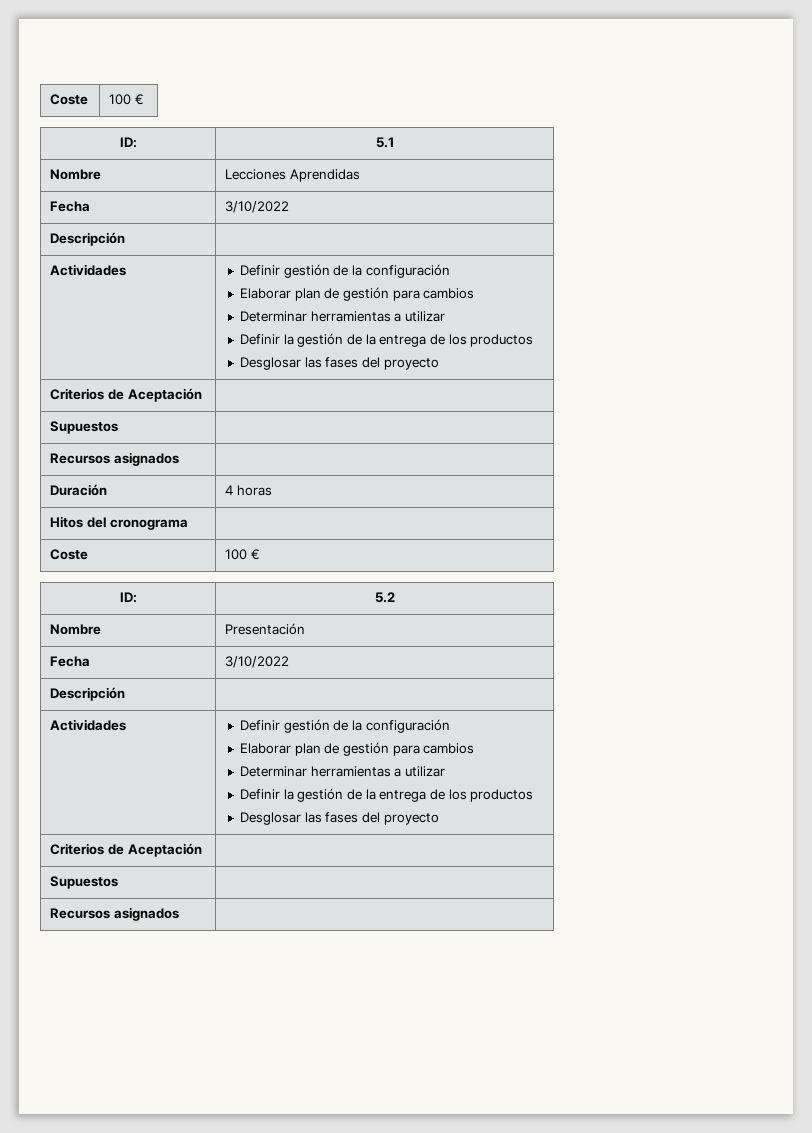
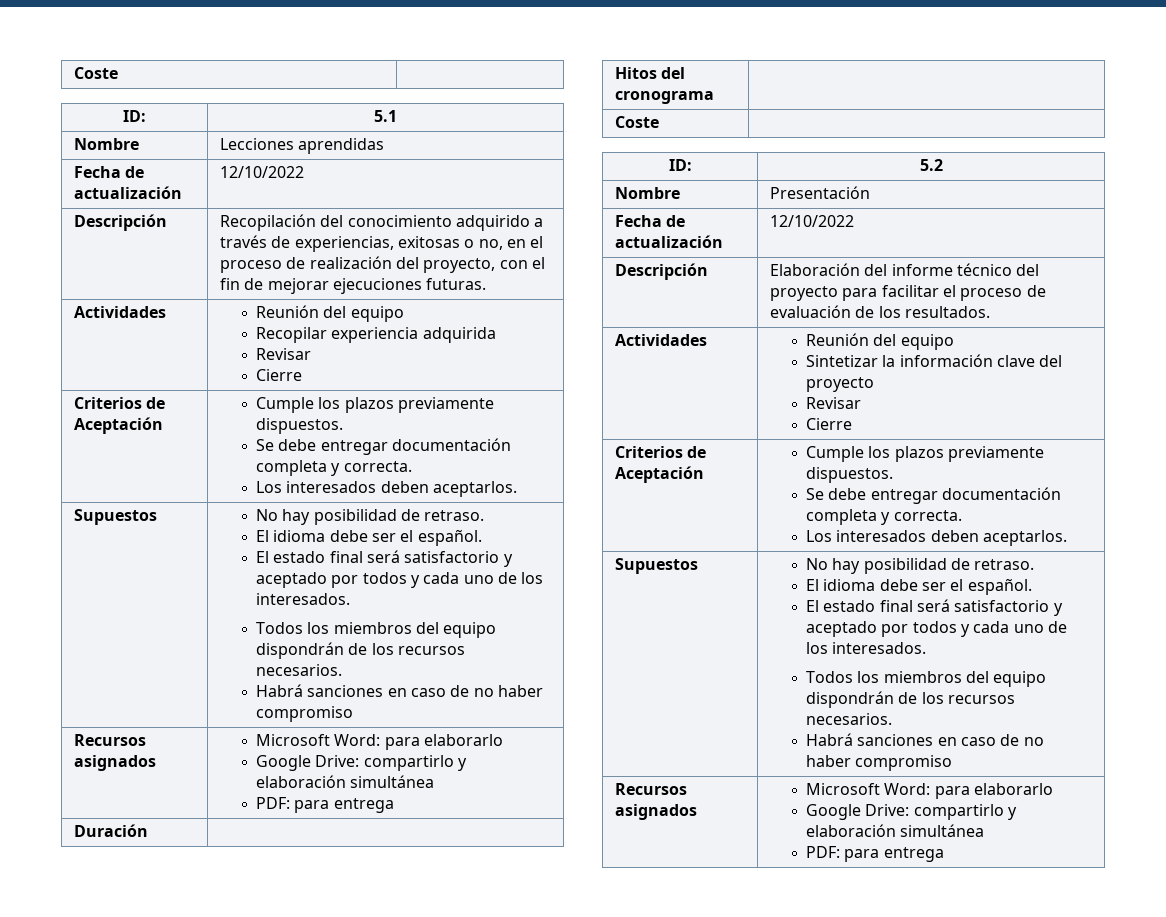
[50,94,89,105] [109,94,144,105] Coste | 100 € -> [74,67,119,79] Coste |
[289,169,360,182] [50,201,91,212] [225,201,290,213] [50,232,126,246] [50,264,127,276] [240,264,450,278] [240,287,475,301] [240,311,446,322] [240,333,534,347] [240,357,439,370] [50,388,202,402] [50,421,119,434] [50,452,179,466] Aprendidas // Fecha | 3/10/2022 // Descripción | // Actividades | Definir gestión de la configuración // Elaborar plan de gestión para cambios // Determinar herramientas a utilizar // Definir la gestión de la entrega de los productos // Desglosar las fases del proyecto // Criterios de Aceptación | // Supuestos | // Recursos asignados | -> [298,138,385,154] [74,166,145,178] [74,186,183,199] [220,166,305,178] [74,214,168,231] [220,214,544,231] [220,235,544,252] [220,256,546,273] [220,278,487,294] [74,306,167,318] [255,305,404,322] [255,327,496,343] [255,348,311,360] [255,369,302,381] [74,397,166,409] [74,417,164,434] [255,397,494,413] [255,418,343,434] [255,438,511,455] [255,460,412,476] [255,481,517,497] [74,509,158,525] [255,509,485,525] [255,529,482,546] [255,550,513,567] [255,572,544,588] [255,593,350,605] [255,622,497,638] [255,642,465,659] [255,664,342,676] [255,684,543,697] [255,706,353,722] [74,734,147,746] [74,755,157,771] [255,734,503,750] [255,755,467,771] [255,775,435,788] [255,797,394,813] aprendidas // Fecha de actualización | 12/10/2022 // Descripción | Recopilación del conocimiento adquirido a través de experiencias, exitosas o no, en el proceso de realización del proyecto, con el fin de mejorar ejecuciones futuras. // Actividades | Reunión del equipo // Recopilar experiencia adquirida // Revisar // Cierre // Criterios de Aceptación | Cumple los plazos previamente dispuestos. // Se debe entregar documentación completa y correcta. // Los interesados deben aceptarlos. // Supuestos | No hay posibilidad de retraso. // El idioma debe ser el español. // El estado final será satisfactorio y aceptado por todos y cada uno de los interesados. // Todos los miembros del equipo dispondrán de los recursos necesarios. // Habrá sanciones en caso de no haber compromiso // Recursos asignados | Microsoft Word: para elaborarlo // Google Drive: compartirlo y elaboración simultánea // PDF: para entrega
[225,485,272,496] 4 horas -> (149, 830) none
[225,549,260,560] 100 € -> (660, 122) none
[225,656,290,668] [50,687,126,701] [50,719,127,731] [240,719,450,733] [240,742,475,756] [240,766,446,777] [240,788,534,802] [240,812,439,825] [50,843,202,857] [50,876,119,889] [50,907,179,921] | 3/10/2022 // Descripción | // Actividades | Definir gestión de la configuración // Elaborar plan de gestión para cambios // Determinar herramientas a utilizar // Definir la gestión de la entrega de los productos // Desglosar las fases del proyecto // Criterios de Aceptación | // Supuestos | // Recursos asignados | -> [666,215,686,227] [615,235,724,248] [770,215,855,227] [615,263,709,280] [770,263,1040,276] [770,285,1046,301] [770,305,991,318] [615,334,708,346] [805,333,954,350] [805,354,1063,367] [805,377,874,392] [805,397,861,409] [805,418,852,430] [615,446,707,458] [615,466,705,483] [805,446,1044,462] [805,467,893,483] [805,487,1061,504] [805,509,962,525] [805,530,1067,546] [615,558,699,574] [805,558,1035,574] [805,578,1032,595] [805,599,1063,616] [805,621,1067,637] [805,642,927,654] [805,671,1047,687] [805,691,1015,708] [805,713,892,725] [805,733,1044,746] [805,755,953,771] [615,783,688,795] [615,804,698,820] [805,783,1053,799] [805,804,1017,820] [805,824,985,837] [805,846,944,862] de actualización | 12/10/2022 // Descripción | Elaboración del informe técnico del proyecto para facilitar el proceso de evaluación de los resultados. // Actividades | Reunión del equipo // Sintetizar la información clave del proyecto // Revisar // Cierre // Criterios de Aceptación | Cumple los plazos previamente dispuestos. // Se debe entregar documentación completa y correcta. // Los interesados deben aceptarlos. // Supuestos | No hay posibilidad de retraso. // El idioma debe ser el español. // El estado final será satisfactorio y aceptado por todos y cada uno de los interesados. // Todos los miembros del equipo dispondrán de los recursos necesarios. // Habrá sanciones en caso de no haber compromiso // Recursos asignados | Microsoft Word: para elaborarlo // Google Drive: compartirlo y elaboración simultánea // PDF: para entrega

